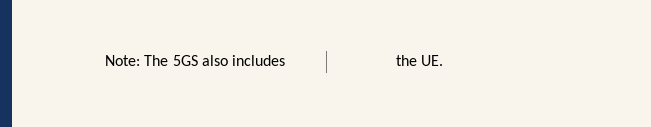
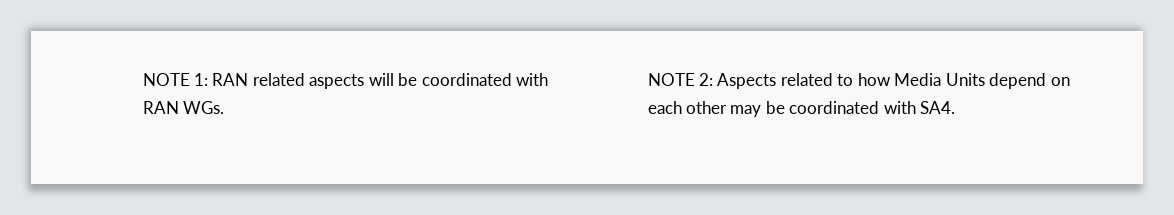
[104,55,444,66] Note: The 5GS also includes the UE. -> [142,73,549,89] [142,101,224,114] [647,73,1070,89] [647,101,956,117] NOTE 1: RAN related aspects will be coordinated with RAN WGs. // NOTE 2: Aspects related to how Media Units depend on each other may be coordinated with SA4.

